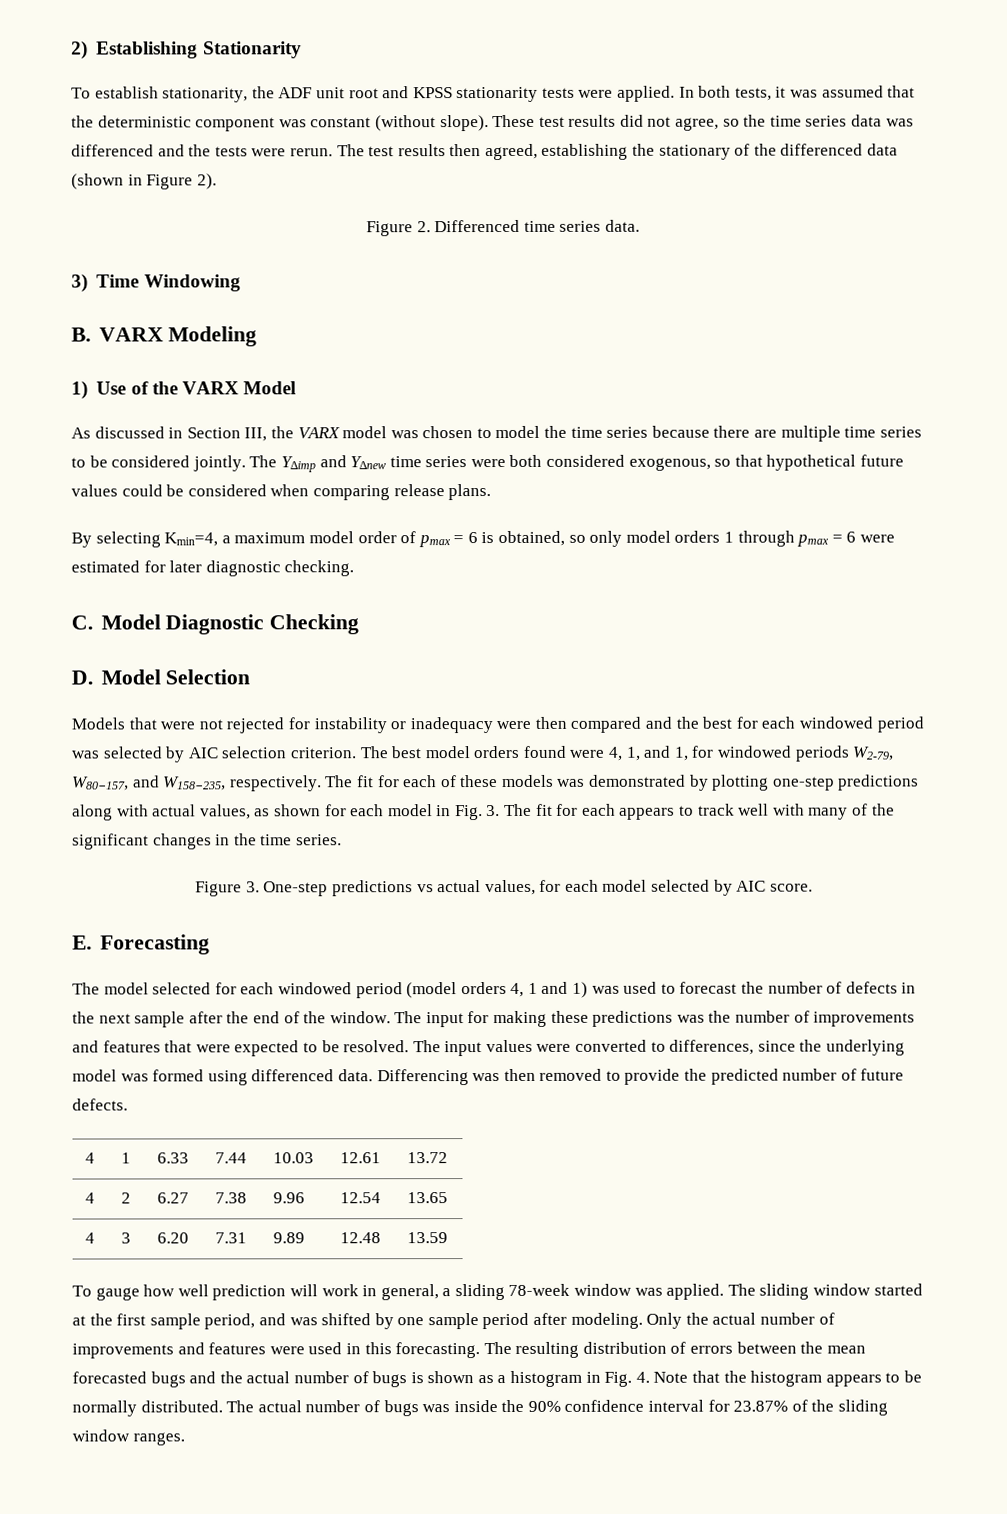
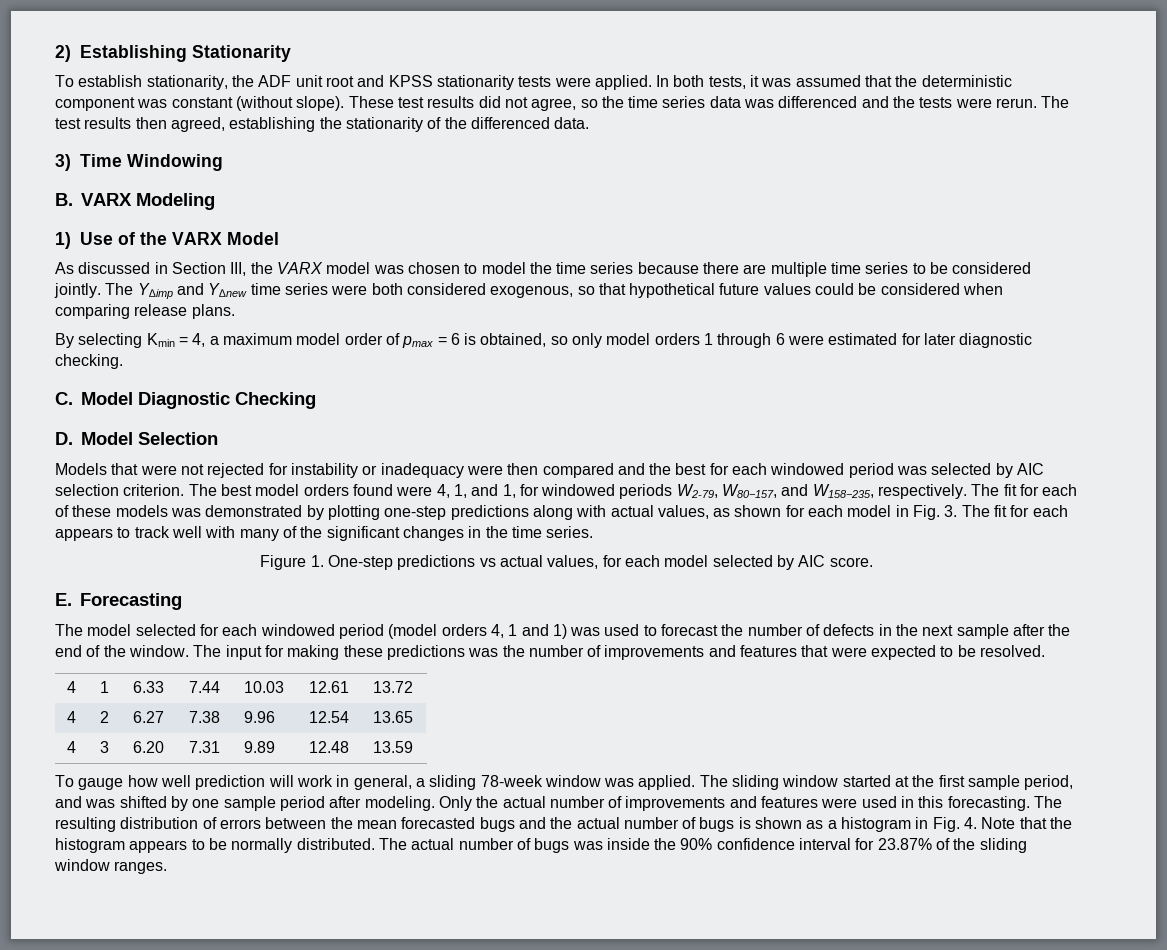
[658,144,731,160] stationary -> [345,117,423,132] stationarity
[867,143,899,156] [71,173,217,190] [366,219,602,237] data (shown in Figure 2). // Figure 2. Differenced time series -> (550, 123) none
[164,532,219,547] Kmin=4, -> [146,333,206,347] Kmin = 4,
[797,534,843,547] pmax = -> (772, 340) none
[245,881,260,893] 3. -> [310,555,324,567] 1.
[412,1039,906,1057] [72,1068,905,1086] [72,1098,128,1111] The input values were converted to differences, since the underlying model was formed using differenced data. Differencing was then removed to provide the predicted number of future defects. -> (1046, 651) none

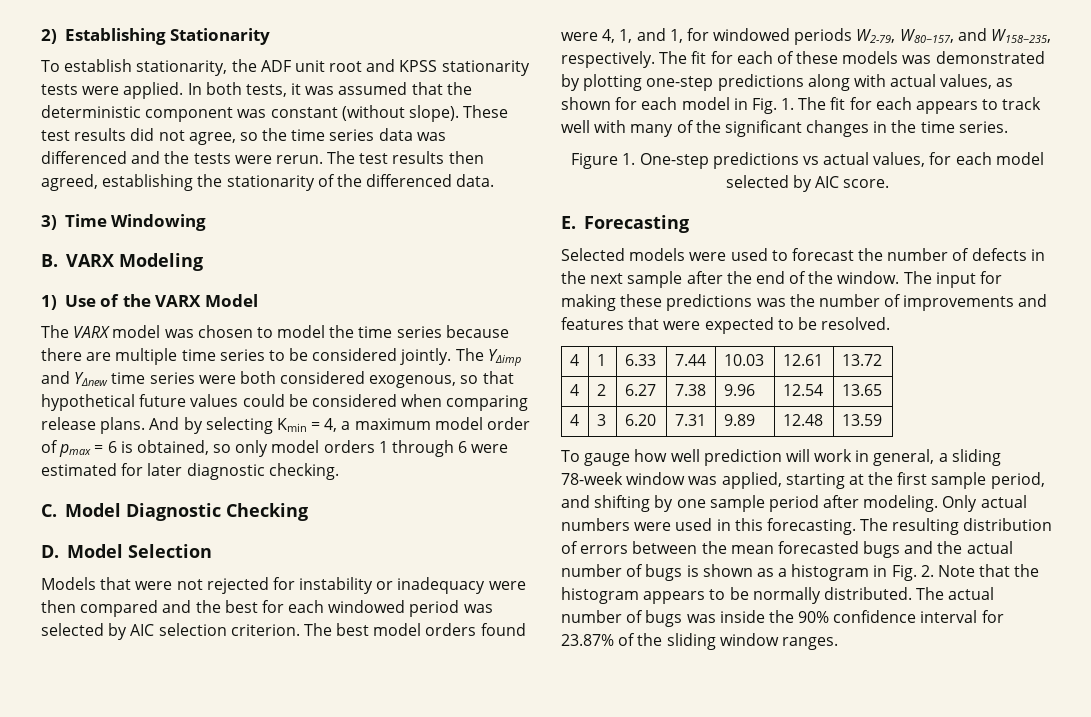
[55,262,273,276] As discussed in Section III, the -> [41,325,69,338] The
[55,333,74,348] // By -> [149,417,203,434] And by
[944,505,958,517] 3. -> [781,98,795,110] 1.
[55,624,601,639] The model selected for each windowed period (model orders 4, 1 and 1) was -> [561,248,727,261] Selected models were
[638,775,891,790] applied. The sliding window started -> [721,472,845,489] applied, starting
[85,796,167,808] was shifted -> [594,495,651,512] shifting
[476,796,819,811] the actual number of improvements and features -> [980,495,1027,508] [561,518,630,531] actual numbers
[964,817,978,829] 4. -> [920,565,934,577] 2.

